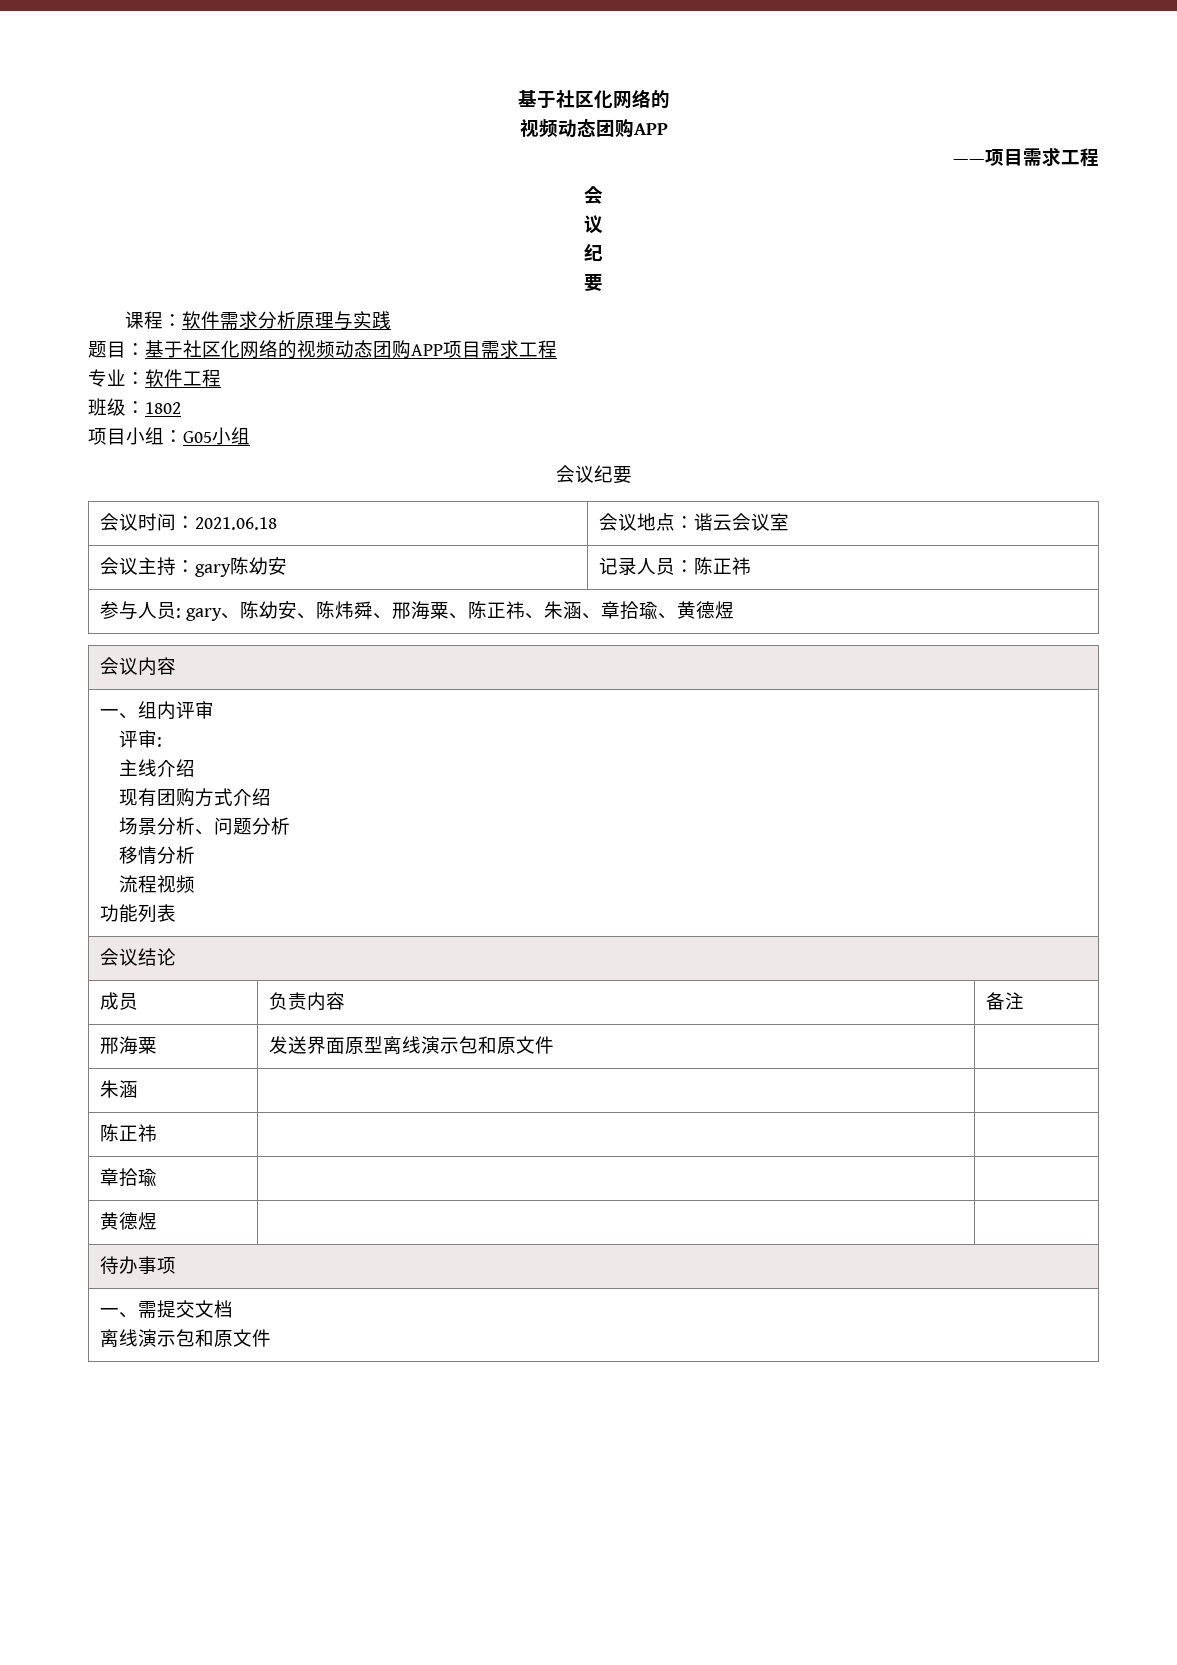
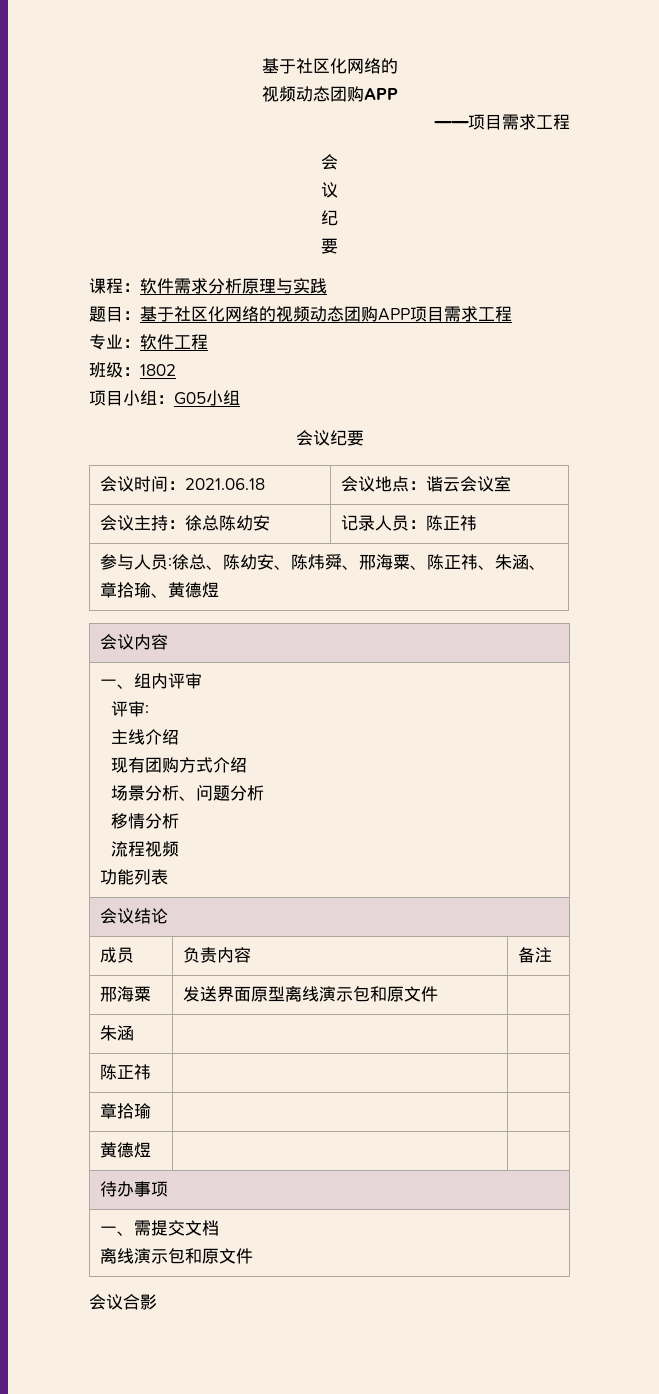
[194,564,231,577] gary -> [184,515,219,531] 徐总
[185,608,222,621] gary -> [171,554,206,570] 徐总
(271, 1338) none -> [89,1294,157,1310] // 会议合影

